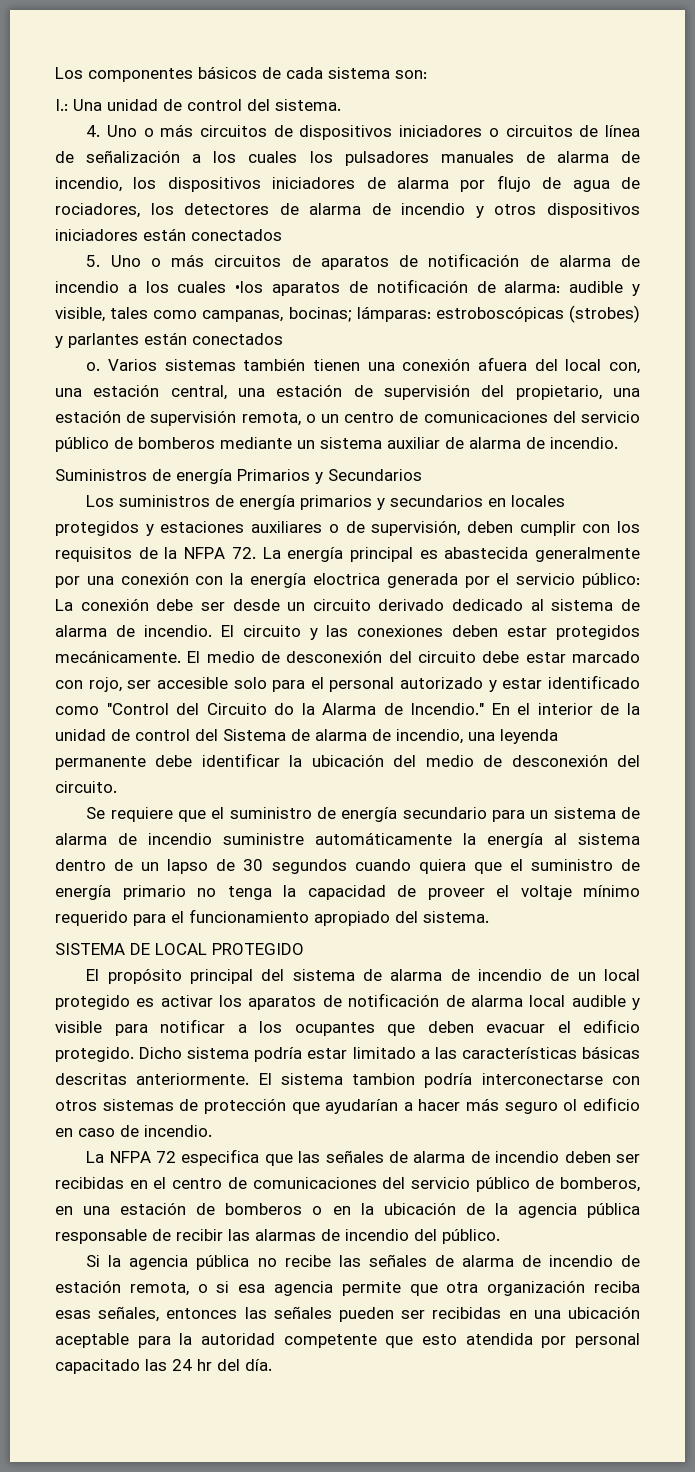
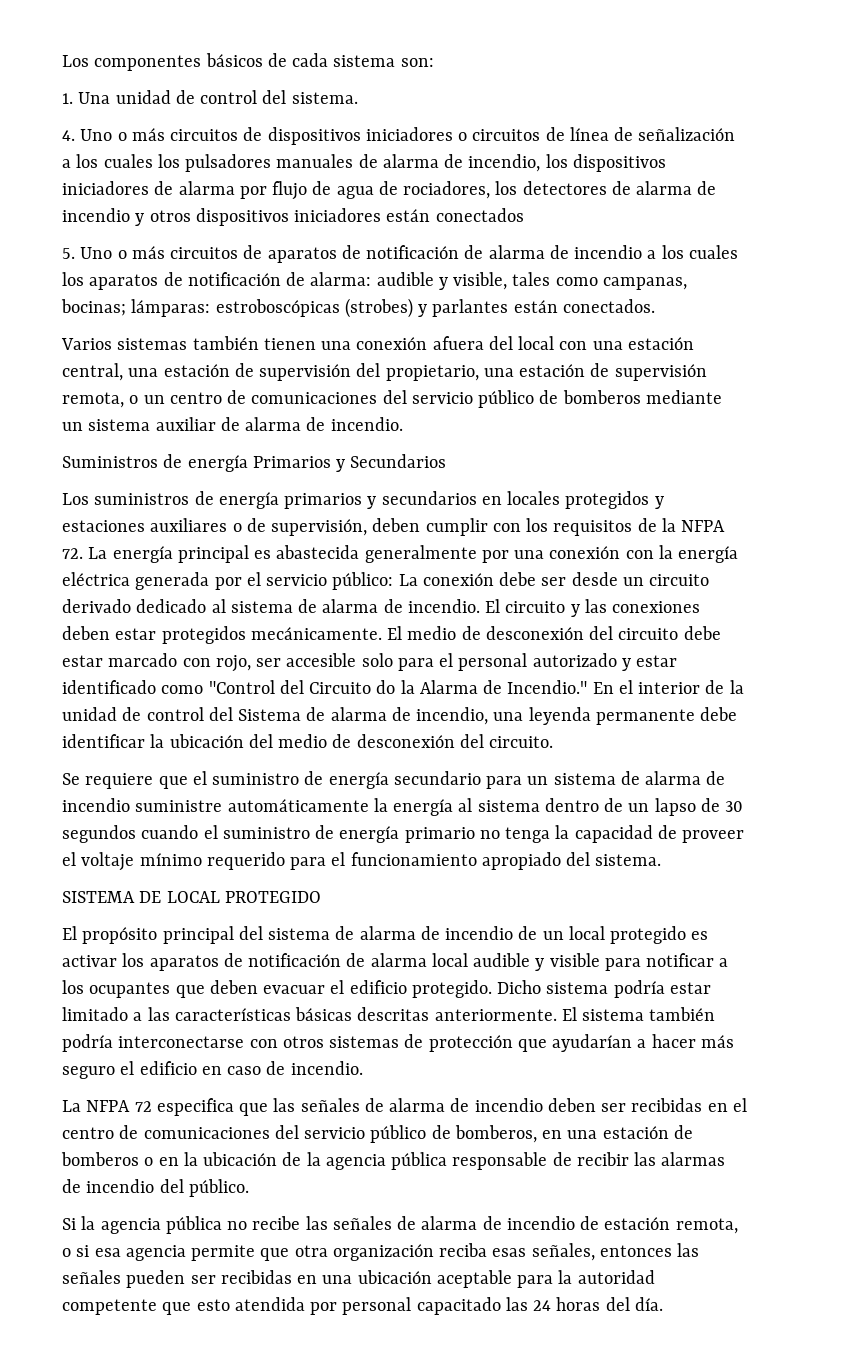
[55,99,68,111] I.: -> [62,93,73,104] 1.
[235,281,264,293] •los -> [62,272,84,286] los
[192,333,283,345] [86,362,101,371] conectados // o. -> [562,299,655,313] conectados. //
[608,362,640,374] con, -> [559,341,588,350] con
[312,573,380,585] eloctrica -> [62,572,130,586] eléctrica
[418,859,502,874] quiera que -> (199, 832) none
[352,1073,416,1085] tambion -> [649,1007,716,1021] también
[563,1099,578,1111] ol -> [120,1061,135,1075] el
[197,1359,212,1371] hr -> [556,1297,601,1311] horas

